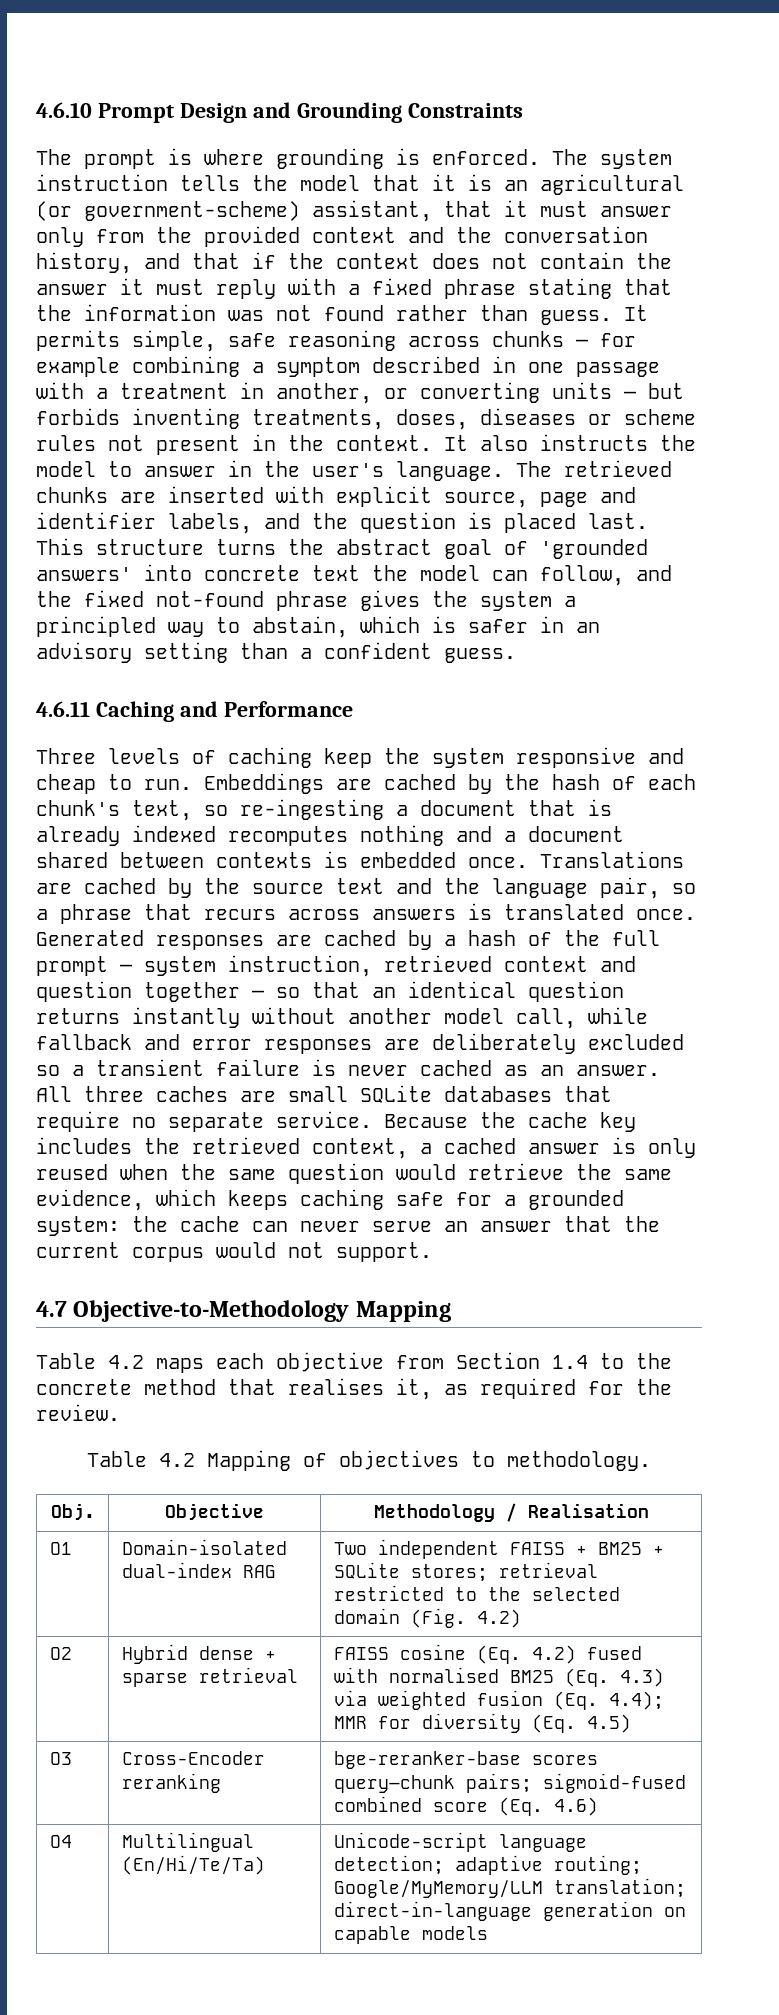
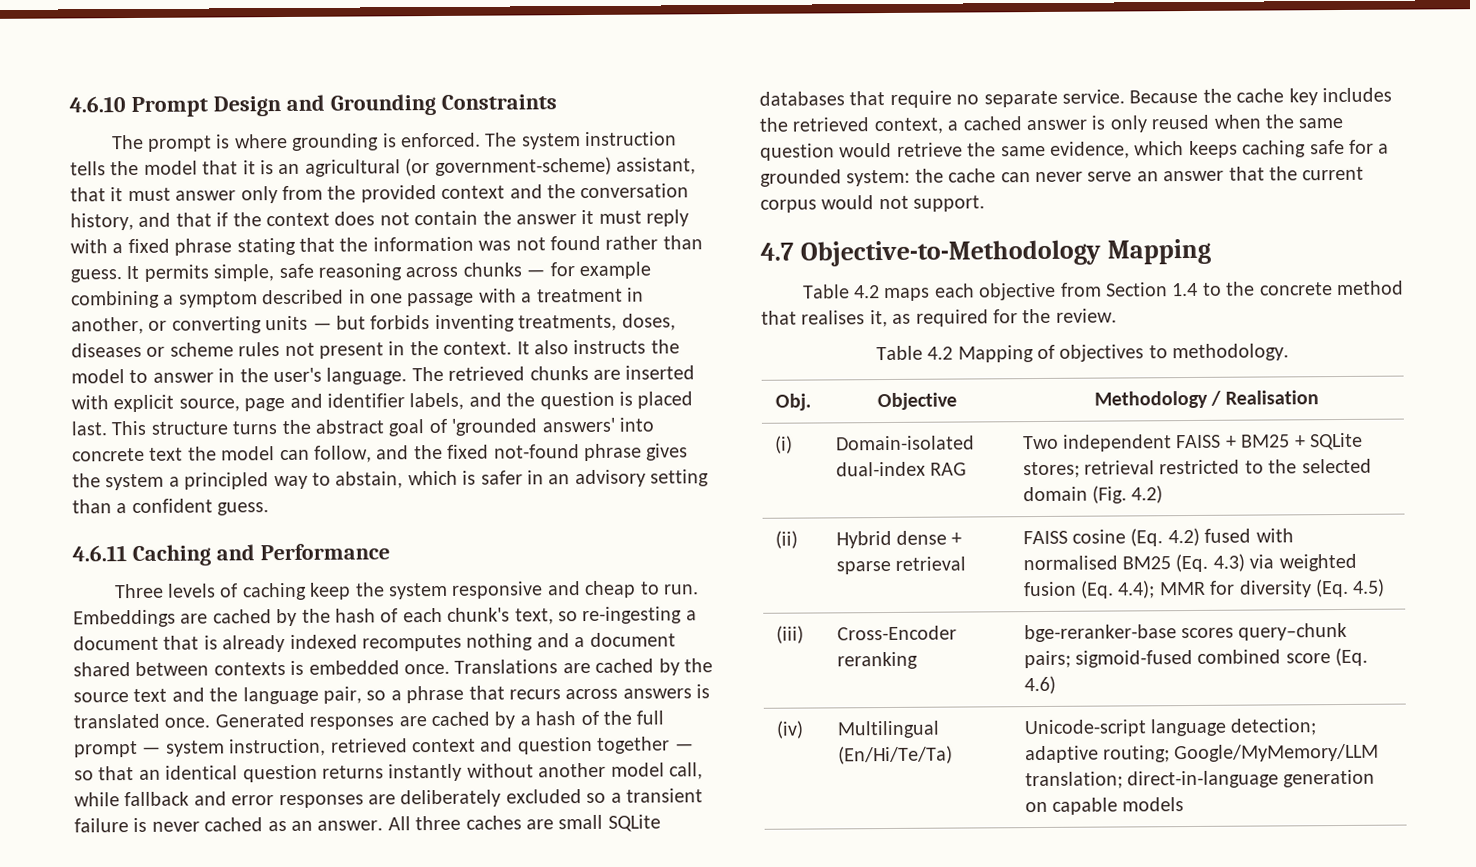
[49,1542,72,1555] O1 -> [774,435,793,454] (i)
[49,1647,72,1660] O2 -> [774,530,798,549] (ii)
[49,1752,72,1765] O3 -> [775,625,804,644] (iii)
[49,1835,72,1848] O4 -> [775,720,804,739] (iv)

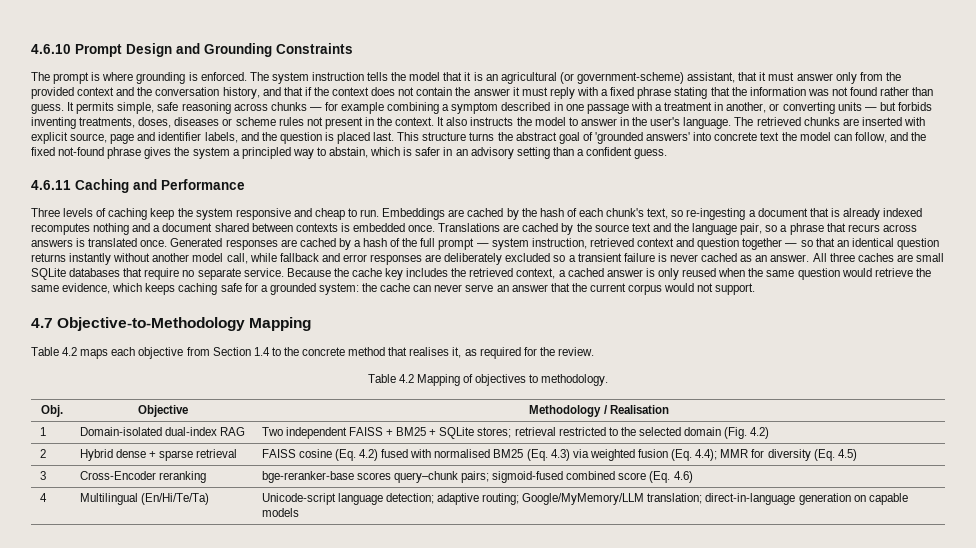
[774,435,793,454] (i) -> [39,427,46,436] 1
[774,530,798,549] (ii) -> [39,449,46,458] 2
[775,625,804,644] (iii) -> [39,471,46,480] 3
[775,720,804,739] (iv) -> [39,493,47,502] 4

